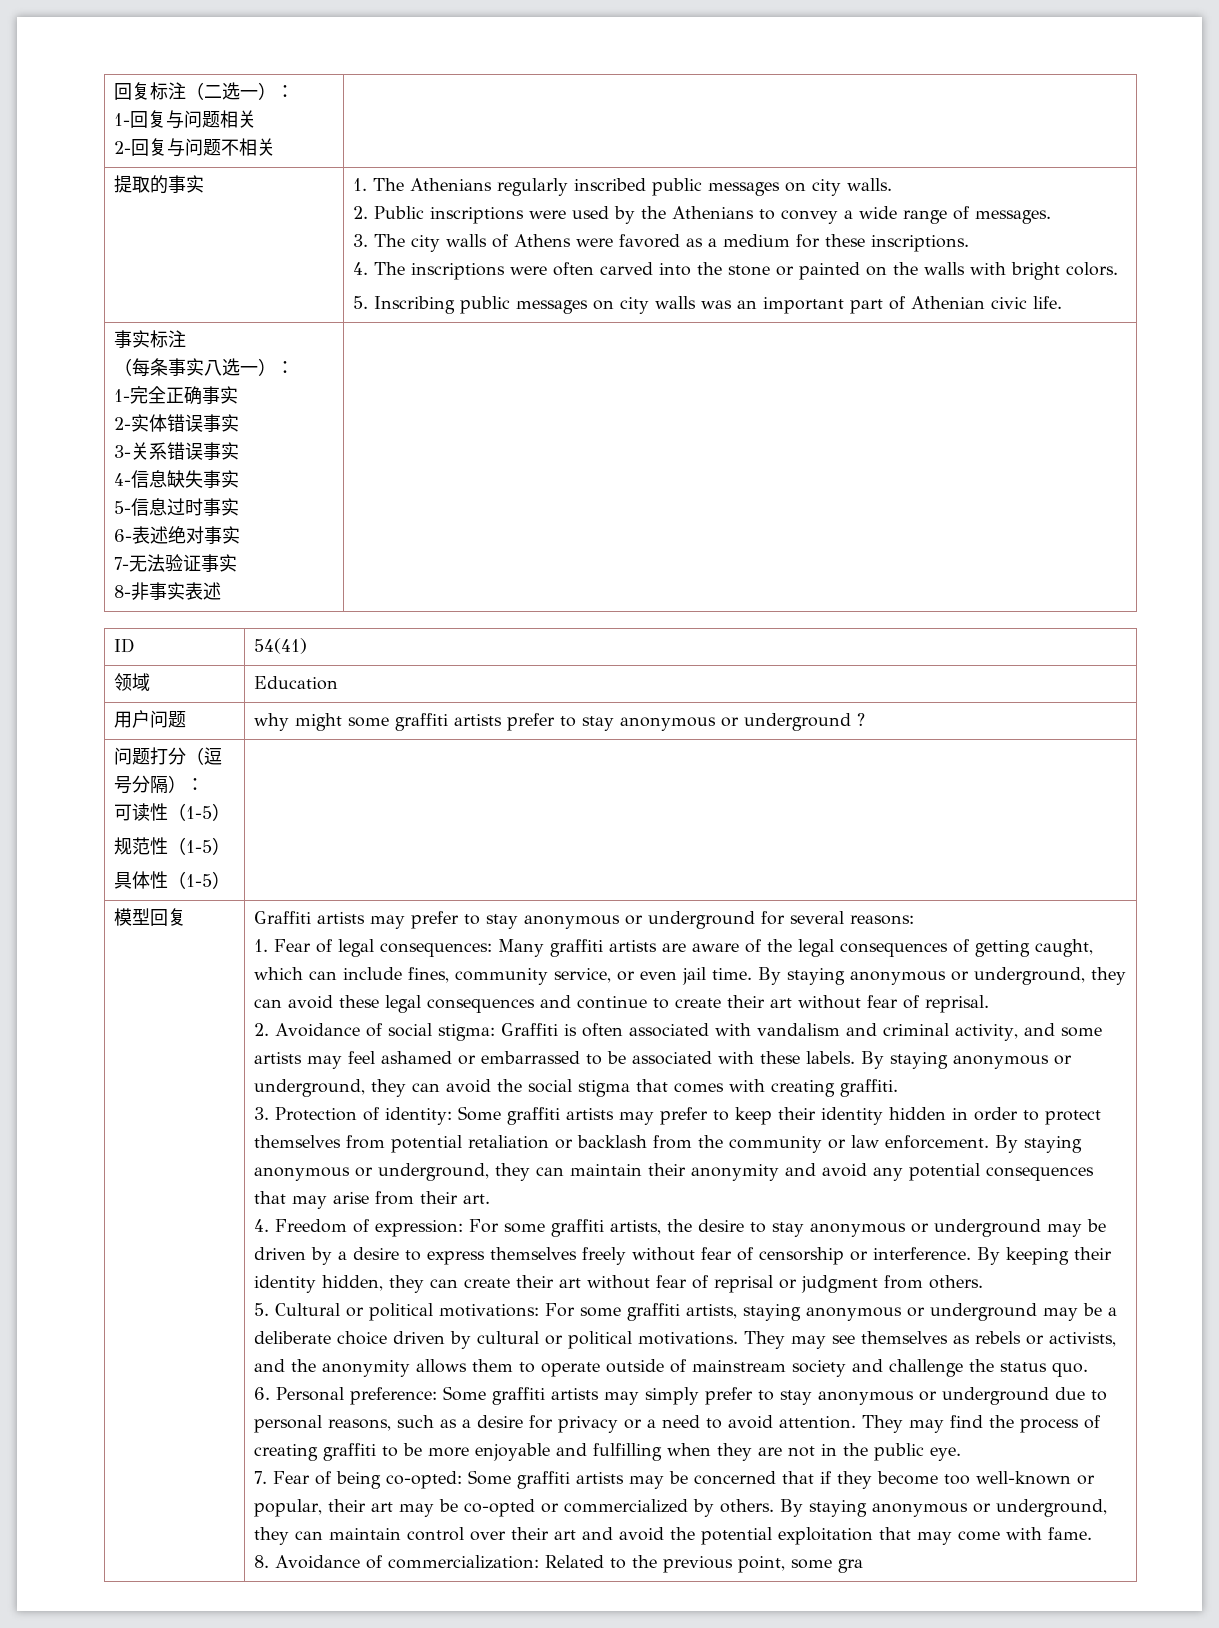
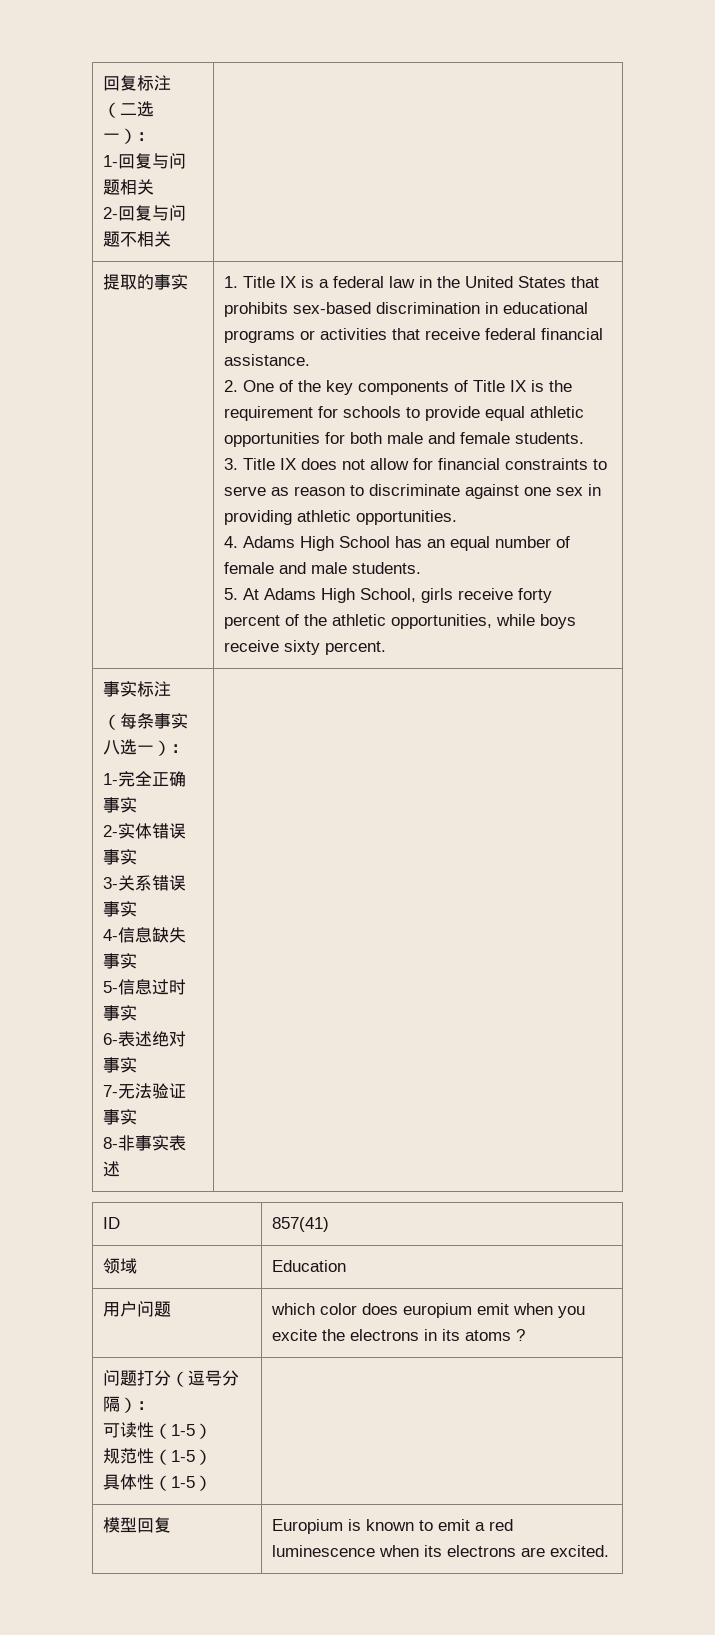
[373,178,893,196] [353,206,1052,224] [353,234,970,252] [353,262,1119,280] [353,296,1063,314] The Athenians regularly inscribed public messages on city walls. // 2. Public inscriptions were used by the Athenians to convey a wide range of messages. // 3. The city walls of Athens were favored as a medium for these inscriptions. // 4. The inscriptions were often carved into the stone or painted on the walls with bright colors. // 5. Inscribing public messages on city walls was an important part of Athenian civic life. -> [243,276,600,288] [224,302,589,317] [224,328,604,343] [224,354,311,366] [224,380,573,395] [224,406,585,421] [224,432,585,447] [224,458,608,470] [224,484,602,499] [224,510,458,525] [224,536,571,551] [224,562,422,574] [224,588,553,603] [224,614,577,629] [224,640,387,655] Title IX is a federal law in the United States that prohibits sex-based discrimination in educational programs or activities that receive federal financial assistance. // 2. One of the key components of Title IX is the requirement for schools to provide equal athletic opportunities for both male and female students. // 3. Title IX does not allow for financial constraints to serve as reason to discriminate against one sex in providing athletic opportunities. // 4. Adams High School has an equal number of female and male students. // 5. At Adams High School, girls receive forty percent of the athletic opportunities, while boys receive sixty percent.
[254,638,308,654] 54(41) -> [272,1217,330,1232] 857(41)
[254,713,852,731] why might some graffiti artists prefer to stay anonymous or underground -> [271,1303,586,1318] [272,1329,512,1341] which color does europium emit when you excite the electrons in its atoms
[254,911,915,929] [254,939,1094,957] [254,967,1127,985] [254,995,990,1013] [254,1023,1103,1041] [254,1051,1073,1069] [254,1079,899,1097] [254,1106,1102,1125] [254,1135,1083,1153] [254,1163,1095,1181] [254,1191,491,1209] [254,1219,1107,1237] [254,1247,1113,1265] [254,1275,984,1293] [254,1303,1118,1321] [254,1331,1117,1349] [254,1359,1089,1377] [254,1386,1108,1405] [254,1415,1102,1433] [254,1443,962,1461] [254,1470,1096,1489] [254,1499,1108,1517] [254,1527,1093,1545] [254,1555,864,1573] Graffiti artists may prefer to stay anonymous or underground for several reasons: // 1. Fear of legal consequences: Many graffiti artists are aware of the legal consequences of getting caught, which can include fines, community service, or even jail time. By staying anonymous or underground, they can avoid these legal consequences and continue to create their art without fear of reprisal. // 2. Avoidance of social stigma: Graffiti is often associated with vandalism and criminal activity, and some artists may feel ashamed or embarrassed to be associated with these labels. By staying anonymous or underground, they can avoid the social stigma that comes with creating graffiti. // 3. Protection of identity: Some graffiti artists may prefer to keep their identity hidden in order to protect themselves from potential retaliation or backlash from the community or law enforcement. By staying anonymous or underground, they can maintain their anonymity and avoid any potential consequences that may arise from their art. // 4. Freedom of expression: For some graffiti artists, the desire to stay anonymous or underground may be driven by a desire to express themselves freely without fear of censorship or interference. By keeping their identity hidden, they can create their art without fear of reprisal or judgment from others. // 5. Cultural or political motivations: For some graffiti artists, staying anonymous or underground may be a deliberate choice driven by cultural or political motivations. They may see themselves as rebels or activists, and the anonymity allows them to operate outside of mainstream society and challenge the status quo. // 6. Personal preference: Some graffiti artists may simply prefer to stay anonymous or underground due to personal reasons, such as a desire for privacy or a need to avoid attention. They may find the process of creating graffiti to be more enjoyable and fulfilling when they are not in the public eye. // 7. Fear of being co-opted: Some graffiti artists may be concerned that if they become too well-known or popular, their art may be co-opted or commercialized by others. By staying anonymous or underground, they can maintain control over their art and avoid the potential exploitation that may come with fame. // 8. Avoidance of commercialization: Related to the previous point, some gra -> [272,1519,514,1534] [272,1545,610,1557] Europium is known to emit a red luminescence when its electrons are excited.

